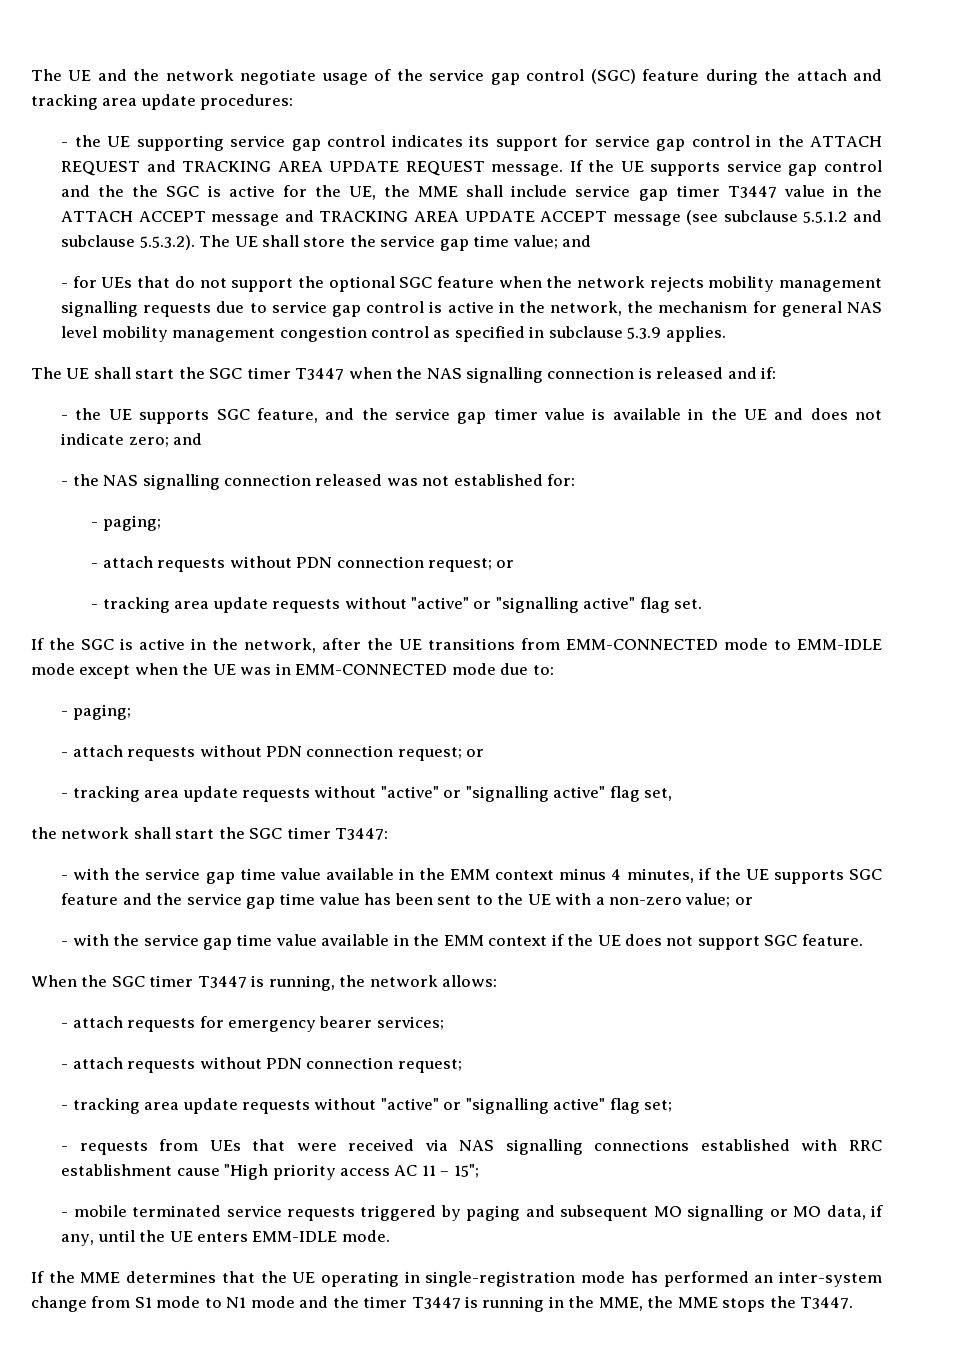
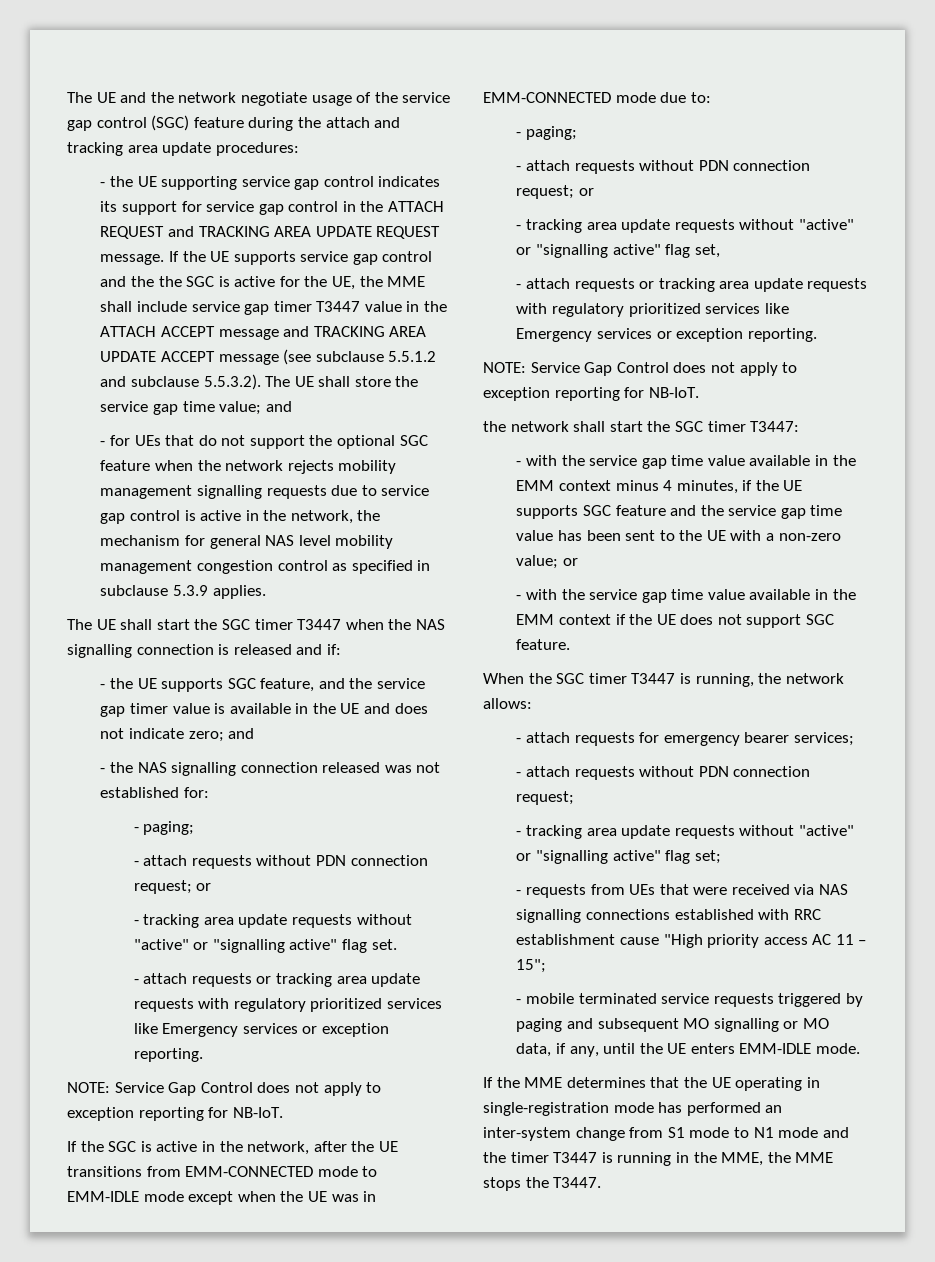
(703, 604) none -> [133,973,421,987] [133,998,443,1012] [133,1023,390,1037] [133,1048,203,1062] [67,1082,382,1096] [67,1107,283,1121] // - attach requests or tracking area update requests with regulatory prioritized services like Emergency services or exception reporting. // NOTE: Service Gap Control does not apply to exception reporting for NB-IoT.
(673, 794) none -> [516,278,868,292] [516,303,789,317] [516,328,817,342] [483,362,798,376] [483,387,699,401] // - attach requests or tracking area update requests with regulatory prioritized services like Emergency services or exception reporting. // NOTE: Service Gap Control does not apply to exception reporting for NB-IoT.

